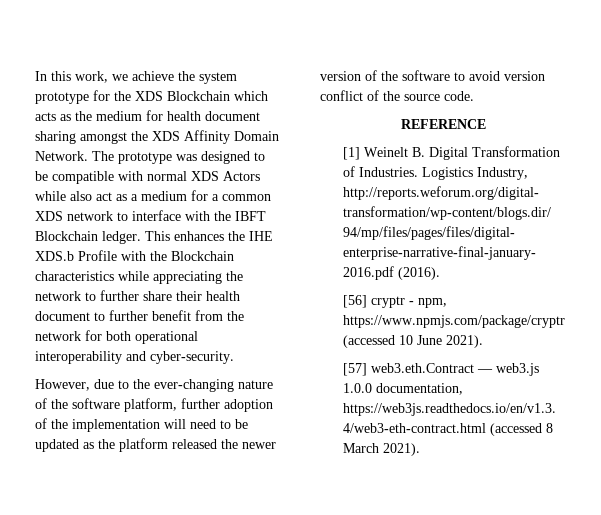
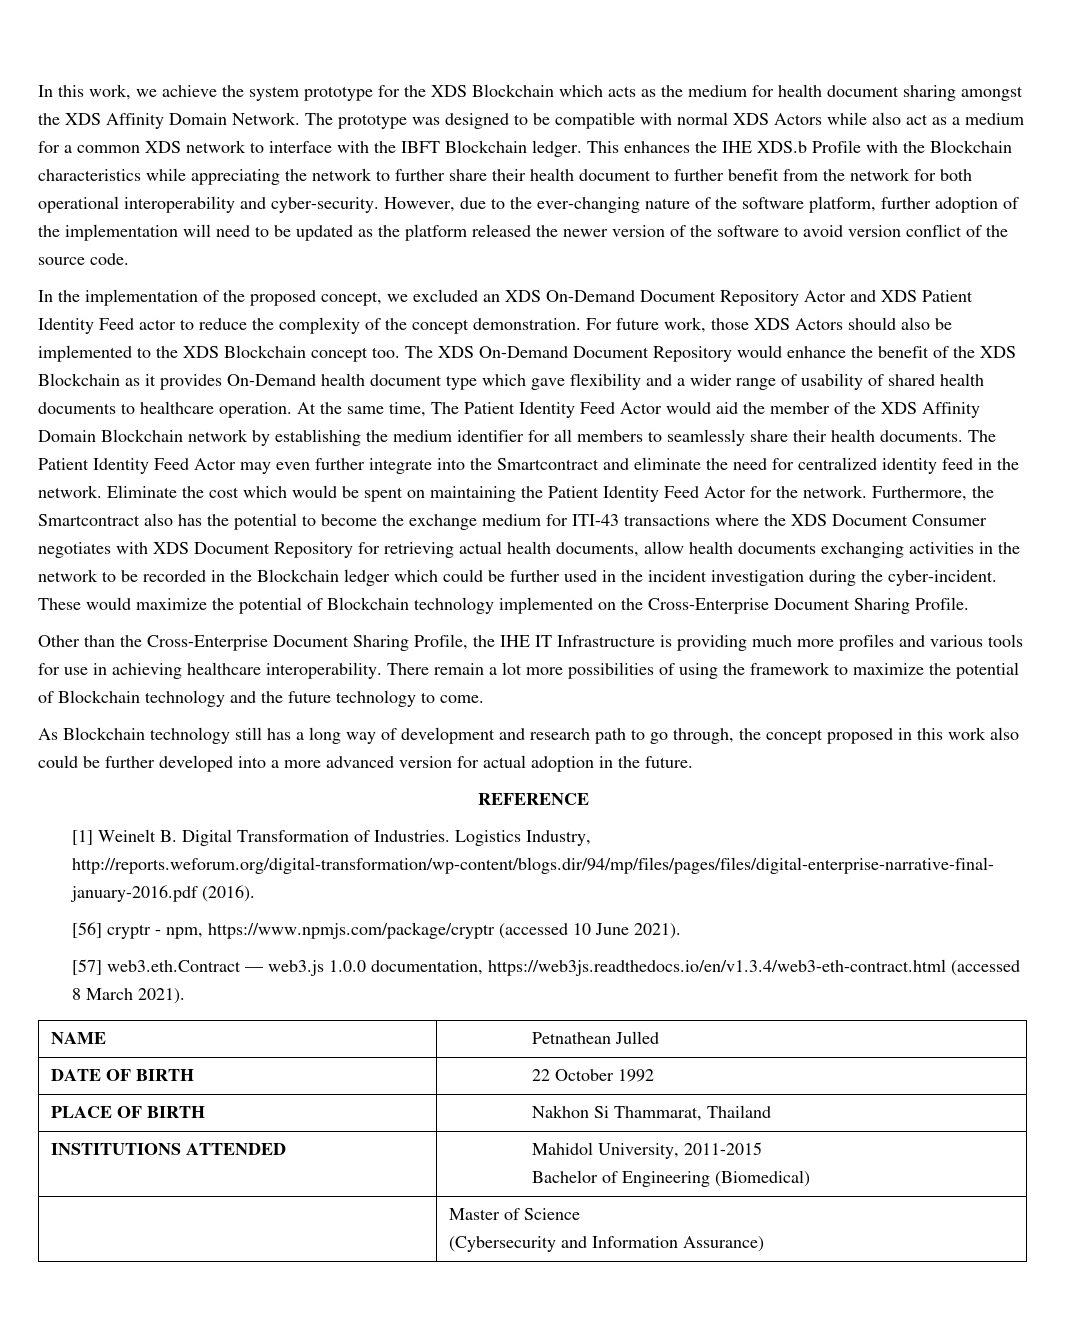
(234, 357) // -> (379, 205) none
(474, 96) none -> [38,289,973,306] [38,317,952,334] [38,345,1016,362] [38,373,984,390] [38,401,980,418] [38,429,996,446] [38,457,1019,474] [38,485,994,502] [38,513,987,530] [38,541,1020,558] [38,569,997,586] [38,597,969,614] [38,634,1023,651] [38,662,1019,679] [38,690,484,707] [38,727,1019,744] [38,755,693,772] // In the implementation of the proposed concept, we excluded an XDS On-Demand Document Repository Actor and XDS Patient Identity Feed actor to reduce the complexity of the concept demonstration. For future work, those XDS Actors should also be implemented to the XDS Blockchain concept too. The XDS On-Demand Document Repository would enhance the benefit of the XDS Blockchain as it provides On-Demand health document type which gave flexibility and a wider range of usability of shared health documents to healthcare operation. At the same time, The Patient Identity Feed Actor would aid the member of the XDS Affinity Domain Blockchain network by establishing the medium identifier for all members to seamlessly share their health documents. The Patient Identity Feed Actor may even further integrate into the Smartcontract and eliminate the need for centralized identity feed in the network. Eliminate the cost which would be spent on maintaining the Patient Identity Feed Actor for the network. Furthermore, the Smartcontract also has the potential to become the exchange medium for ITI-43 transactions where the XDS Document Consumer negotiates with XDS Document Repository for retrieving actual health documents, allow health documents exchanging activities in the network to be recorded in the Blockchain ledger which could be further used in the incident investigation during the cyber-incident. These would maximize the potential of Blockchain technology implemented on the Cross-Enterprise Document Sharing Profile. // Other than the Cross-Enterprise Document Sharing Profile, the IHE IT Infrastructure is providing much more profiles and various tools for use in achieving healthcare interoperability. There remain a lot more possibilities of using the framework to maximize the potential of Blockchain technology and the future technology to come. // As Blockchain technology still has a long way of development and research path to go through, the concept proposed in this work also could be further developed into a more advanced version for actual adoption in the future.
(421, 449) none -> [51,1032,107,1044] [531,1031,659,1044] [51,1069,195,1081] [531,1069,654,1082] [51,1106,206,1118] [531,1105,771,1121] [51,1143,287,1155] [531,1142,762,1159] [531,1170,810,1187] [449,1208,581,1220] [449,1236,765,1252] // NAME | Petnathean Julled // DATE OF BIRTH | 22 October 1992 // PLACE OF BIRTH | Nakhon Si Thammarat, Thailand // INSTITUTIONS ATTENDED | Mahidol University, 2011-2015 // Bachelor of Engineering (Biomedical) // | Master of Science // (Cybersecurity and Information Assurance)

